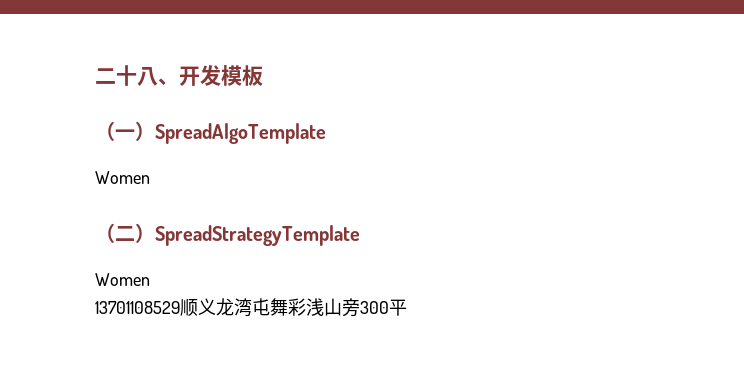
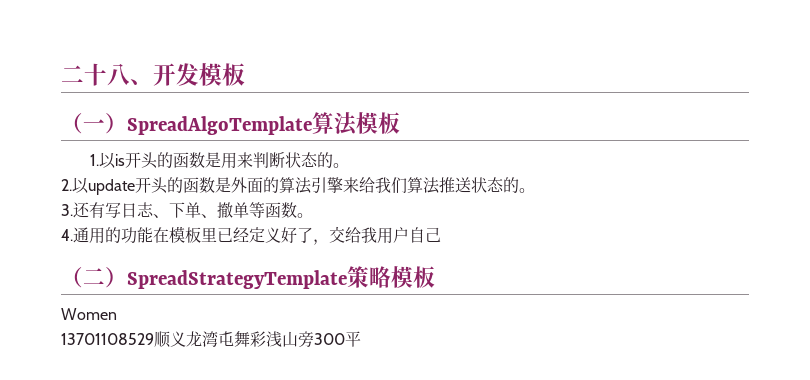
[95,171,150,184] // Women -> [312,112,400,136] [89,152,349,169] [61,177,535,195] [61,202,313,218] [61,226,441,245] 算法模板 // 1.以is开头的函数是用来判断状态的。 // 2.以update开头的函数是外面的算法引擎来给我们算法推送状态的。 // 3.还有写日志、下单、撤单等函数。 // 4.通用的功能在模板里已经定义好了，交给我用户自己
(360, 235) none -> [347,266,435,288] 策略模板

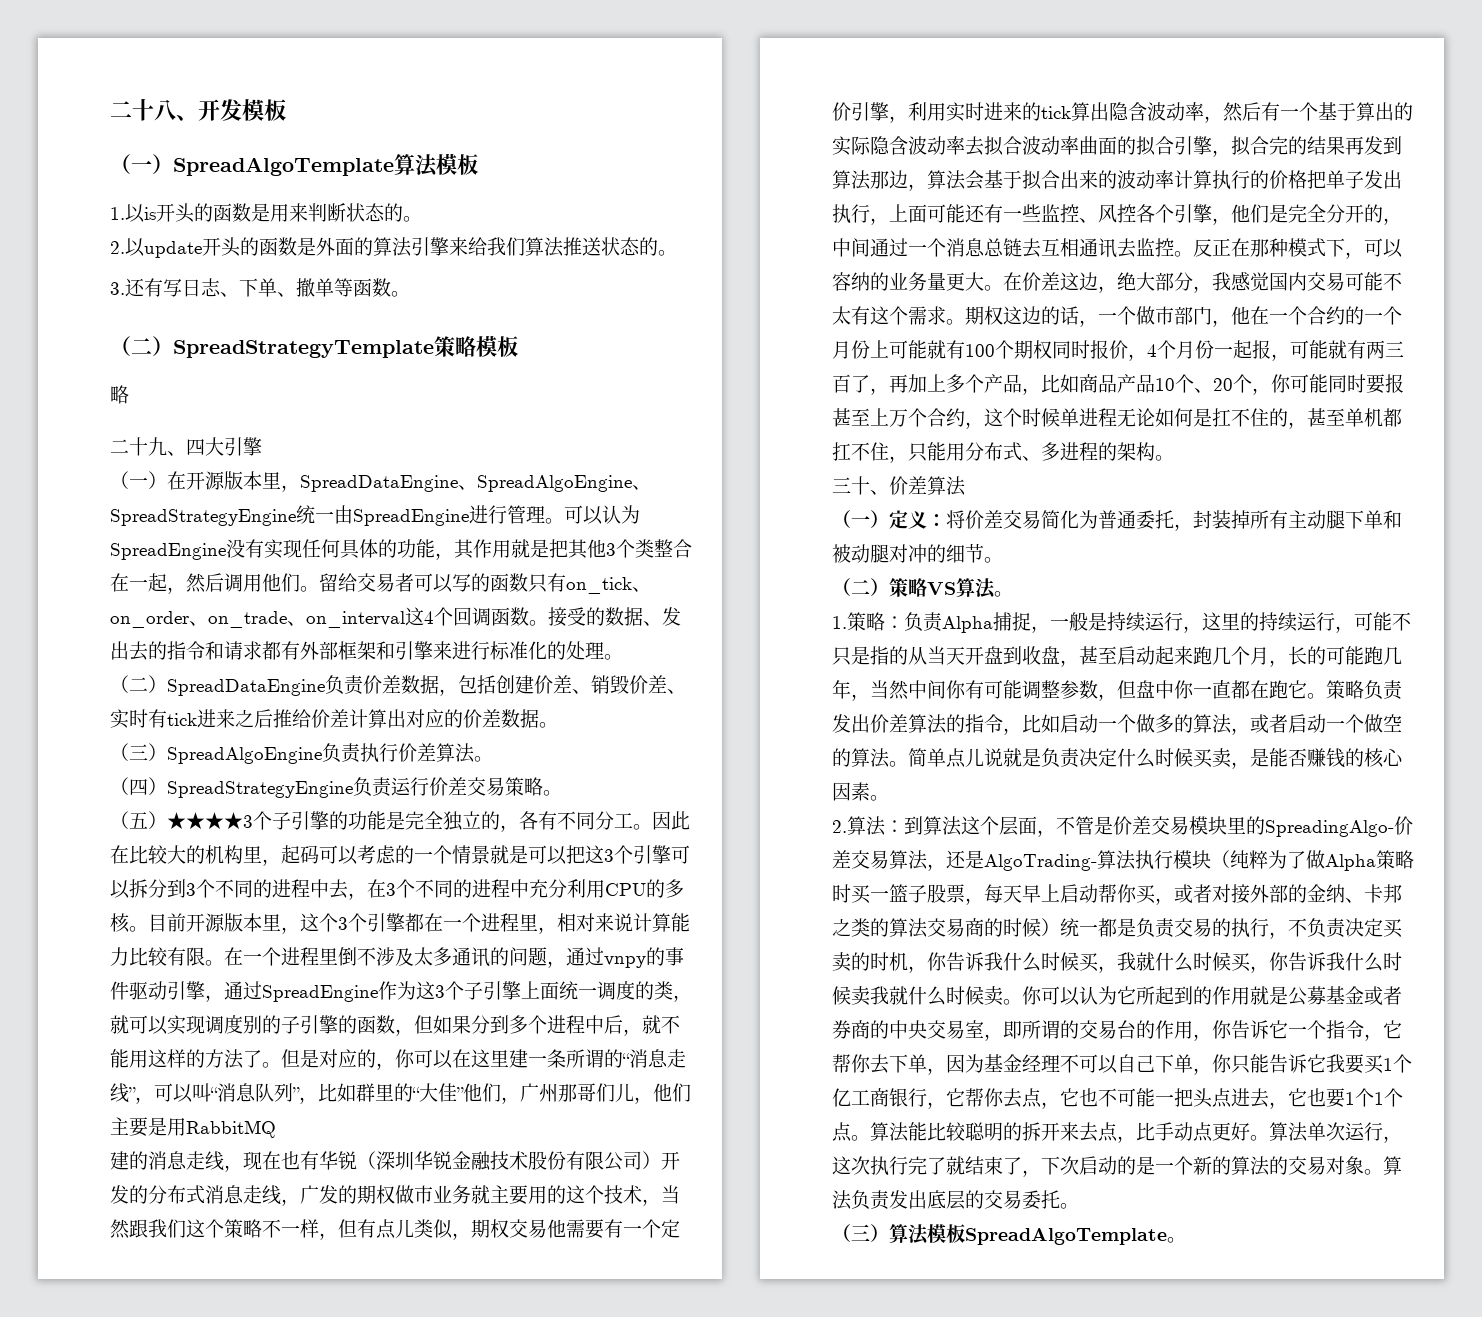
[61,226,441,245] // 4.通用的功能在模板里已经定义好了，交给我用户自己 -> (410, 294) none
[61,308,117,320] [61,331,361,348] Women // 13701108529顺义龙湾屯舞彩浅山旁300平 -> [110,385,129,404] [110,437,262,456] [110,471,651,492] [110,505,640,526] [110,539,692,560] [110,573,651,594] [110,607,681,628] [110,641,623,661] [110,675,686,696] [110,709,558,729] [110,743,493,764] [110,777,562,798] [110,811,690,832] [110,845,690,866] [110,879,684,900] [110,913,690,934] [110,947,684,968] [110,981,692,1002] [110,1015,680,1036] [110,1049,686,1070] [110,1083,691,1104] [110,1117,276,1138] [110,1151,680,1172] [110,1185,680,1206] [110,1219,680,1240] [832,102,1413,123] [832,136,1402,157] [832,170,1402,191] [832,204,1402,225] [832,238,1403,259] [832,272,1402,293] [832,306,1402,327] [832,340,1404,361] [832,374,1404,395] [832,408,1402,429] [832,442,1174,463] [832,476,966,496] [832,510,1402,531] [832,543,1003,563] [832,578,1013,599] [832,612,1411,633] [832,646,1402,667] [832,680,1403,701] [832,714,1402,735] [832,748,1403,769] [832,782,889,801] [832,816,1413,837] [832,850,1414,871] [832,884,1402,905] [832,918,1403,939] [832,952,1402,973] [832,986,1402,1006] [832,1020,1402,1041] [832,1054,1412,1075] [832,1088,1403,1109] [832,1122,1402,1143] [832,1156,1402,1177] [832,1190,1079,1210] [832,1224,1186,1245] 略 // 二十九、四大引擎 // （一）在开源版本里，SpreadDataEngine、SpreadAlgoEngine、SpreadStrategyEngine统一由SpreadEngine进行管理。可以认为SpreadEngine没有实现任何具体的功能，其作用就是把其他3个类整合在一起，然后调用他们。留给交易者可以写的函数只有on_tick、on_order、on_trade、on_interval这4个回调函数。接受的数据、发出去的指令和请求都有外部框架和引擎来进行标准化的处理。 // （二）SpreadDataEngine负责价差数据，包括创建价差、销毁价差、实时有tick进来之后推给价差计算出对应的价差数据。 // （三）SpreadAlgoEngine负责执行价差算法。 // （四）SpreadStrategyEngine负责运行价差交易策略。 // （五）★★★★3个子引擎的功能是完全独立的，各有不同分工。因此在比较大的机构里，起码可以考虑的一个情景就是可以把这3个引擎可以拆分到3个不同的进程中去，在3个不同的进程中充分利用CPU的多核。目前开源版本里，这个3个引擎都在一个进程里，相对来说计算能力比较有限。在一个进程里倒不涉及太多通讯的问题，通过vnpy的事件驱动引擎，通过SpreadEngine作为这3个子引擎上面统一调度的类，就可以实现调度别的子引擎的函数，但如果分到多个进程中后，就不能用这样的方法了。但是对应的，你可以在这里建一条所谓的“消息走线”，可以叫“消息队列”，比如群里的“大佳”他们，广州那哥们儿，他们主要是用RabbitMQ // 建的消息走线，现在也有华锐（深圳华锐金融技术股份有限公司）开发的分布式消息走线，广发的期权做市业务就主要用的这个技术，当然跟我们这个策略不一样，但有点儿类似，期权交易他需要有一个定价引擎，利用实时进来的tick算出隐含波动率，然后有一个基于算出的实际隐含波动率去拟合波动率曲面的拟合引擎，拟合完的结果再发到算法那边，算法会基于拟合出来的波动率计算执行的价格把单子发出执行，上面可能还有一些监控、风控各个引擎，他们是完全分开的，中间通过一个消息总链去互相通讯去监控。反正在那种模式下，可以容纳的业务量更大。在价差这边，绝大部分，我感觉国内交易可能不太有这个需求。期权这边的话，一个做市部门，他在一个合约的一个月份上可能就有100个期权同时报价，4个月份一起报，可能就有两三百了，再加上多个产品，比如商品产品10个、20个，你可能同时要报甚至上万个合约，这个时候单进程无论如何是扛不住的，甚至单机都扛不住，只能用分布式、多进程的架构。 // 三十、价差算法 // （一）定义：将价差交易简化为普通委托，封装掉所有主动腿下单和被动腿对冲的细节。 // （二）策略VS算法。 // 1.策略：负责Alpha捕捉，一般是持续运行，这里的持续运行，可能不只是指的从当天开盘到收盘，甚至启动起来跑几个月，长的可能跑几年，当然中间你有可能调整参数，但盘中你一直都在跑它。策略负责发出价差算法的指令，比如启动一个做多的算法，或者启动一个做空的算法。简单点儿说就是负责决定什么时候买卖，是能否赚钱的核心因素。 // 2.算法：到算法这个层面，不管是价差交易模块里的SpreadingAlgo-价差交易算法，还是AlgoTrading-算法执行模块（纯粹为了做Alpha策略时买一篮子股票，每天早上启动帮你买，或者对接外部的金纳、卡邦之类的算法交易商的时候）统一都是负责交易的执行，不负责决定买卖的时机，你告诉我什么时候买，我就什么时候买，你告诉我什么时候卖我就什么时候卖。你可以认为它所起到的作用就是公募基金或者券商的中央交易室，即所谓的交易台的作用，你告诉它一个指令，它帮你去下单，因为基金经理不可以自己下单，你只能告诉它我要买1个亿工商银行，它帮你去点，它也不可能一把头点进去，它也要1个1个点。算法能比较聪明的拆开来去点，比手动点更好。算法单次运行，这次执行完了就结束了，下次启动的是一个新的算法的交易对象。算法负责发出底层的交易委托。 // （三）算法模板SpreadAlgoTemplate。

